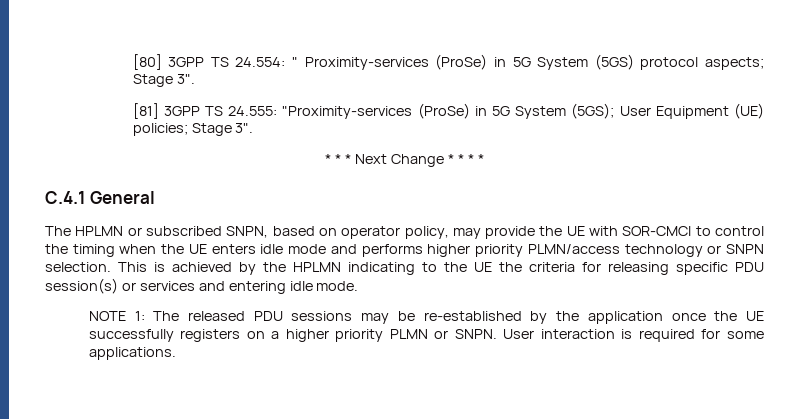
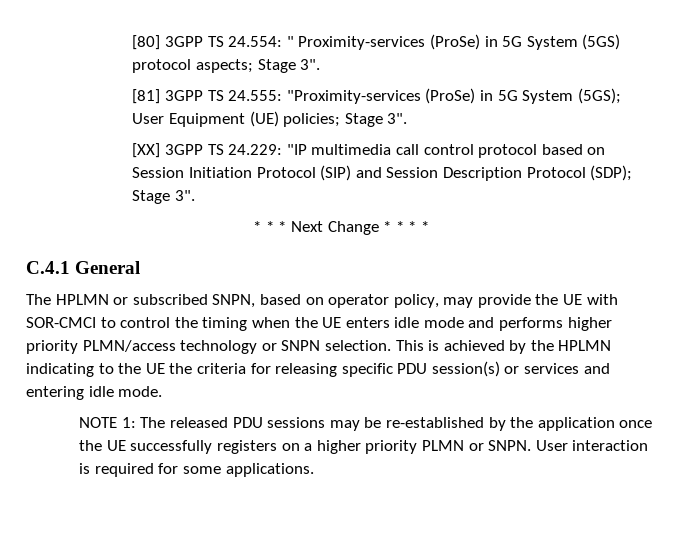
(254, 128) none -> [132,143,606,158] [132,165,633,181] [132,190,196,204] // [XX] 3GPP TS 24.229: "IP multimedia call control protocol based on Session Initiation Protocol (SIP) and Session Description Protocol (SDP); Stage 3".

